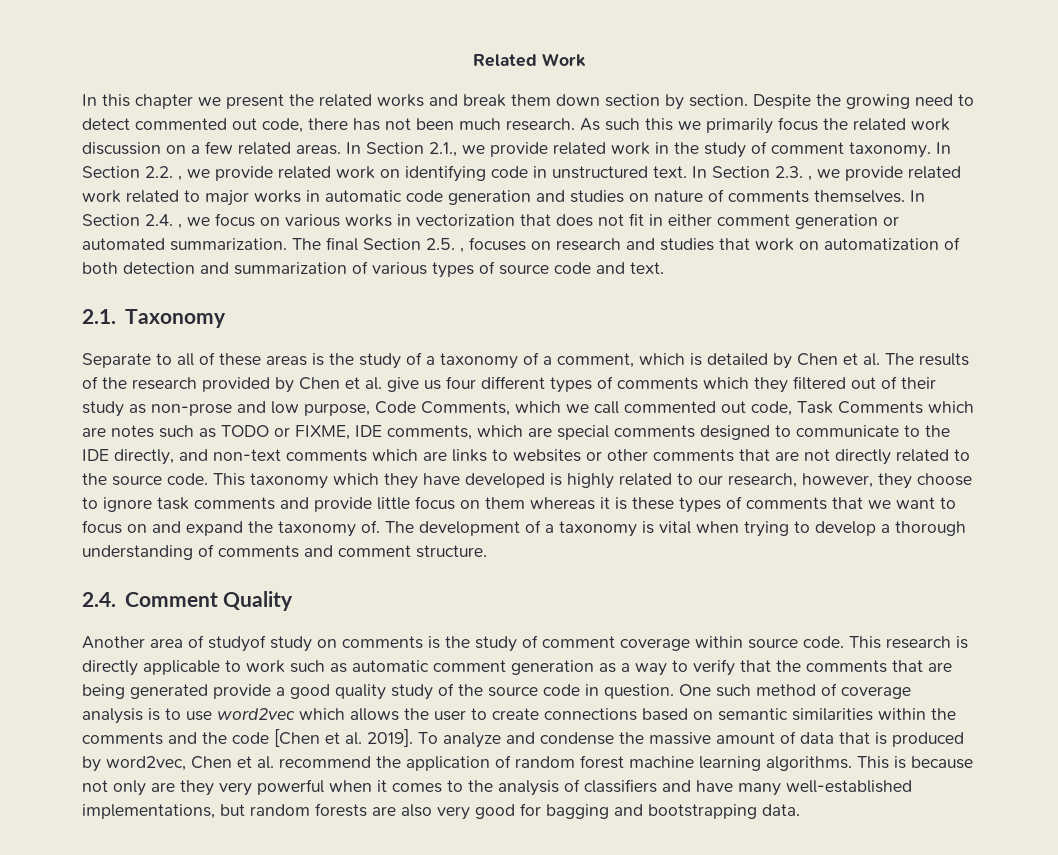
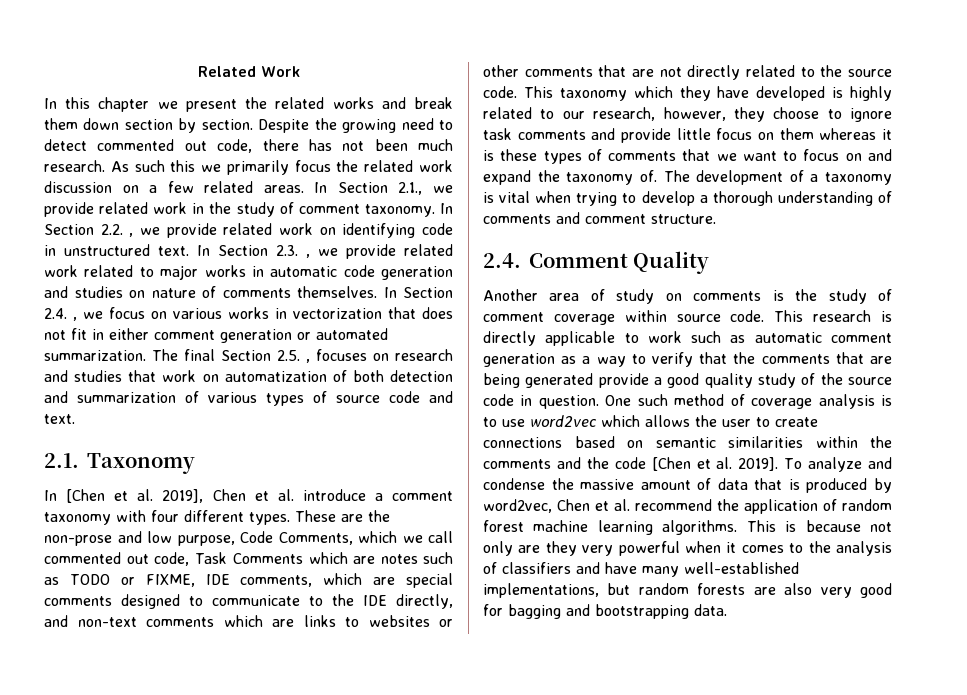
[82,352,969,369] [82,376,936,393] [82,401,146,417] Separate to all of these areas is the study of a taxonomy of a comment, which is detailed by Chen et al. The results of the research provided by Chen et al. give us four different types of comments which they filtered out of their study as -> [44,489,453,503] [44,510,390,525] In [Chen et al. 2019], Chen et al. introduce a comment taxonomy with four different types. These are the
[208,635,266,652] studyof -> (605, 295) none

